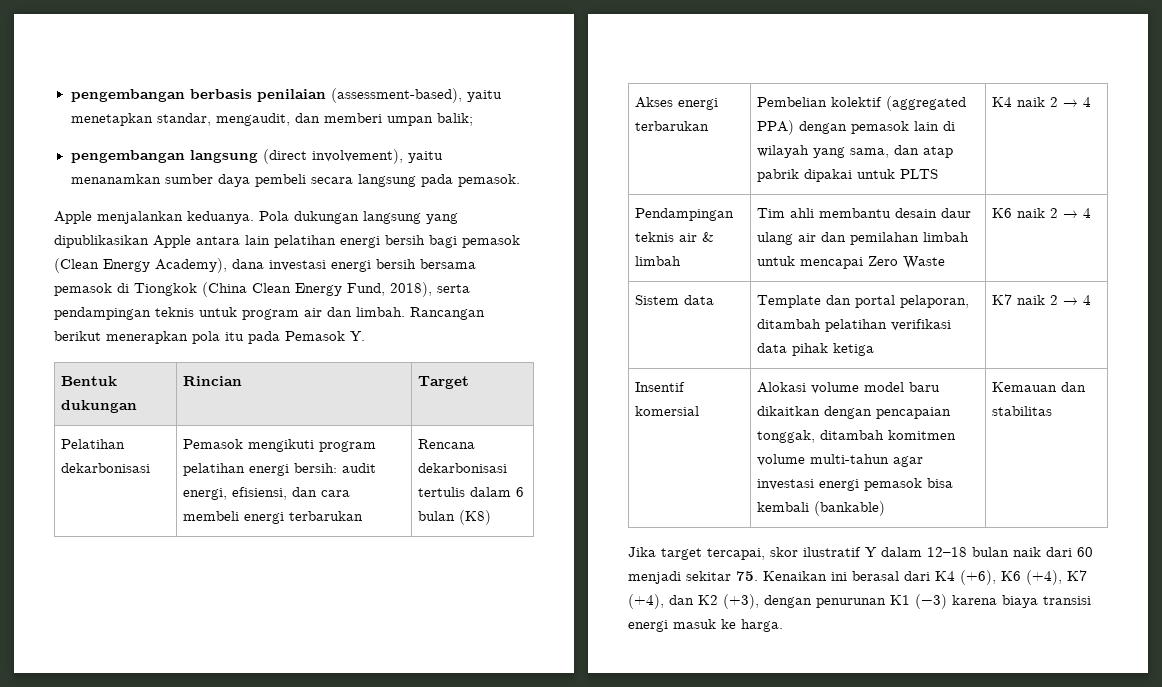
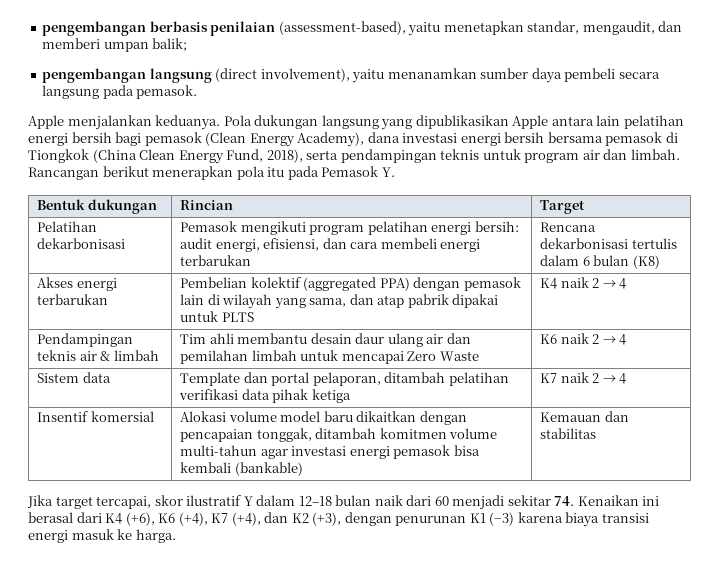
[736,571,758,581] 75. -> [554,496,575,506] 74.

